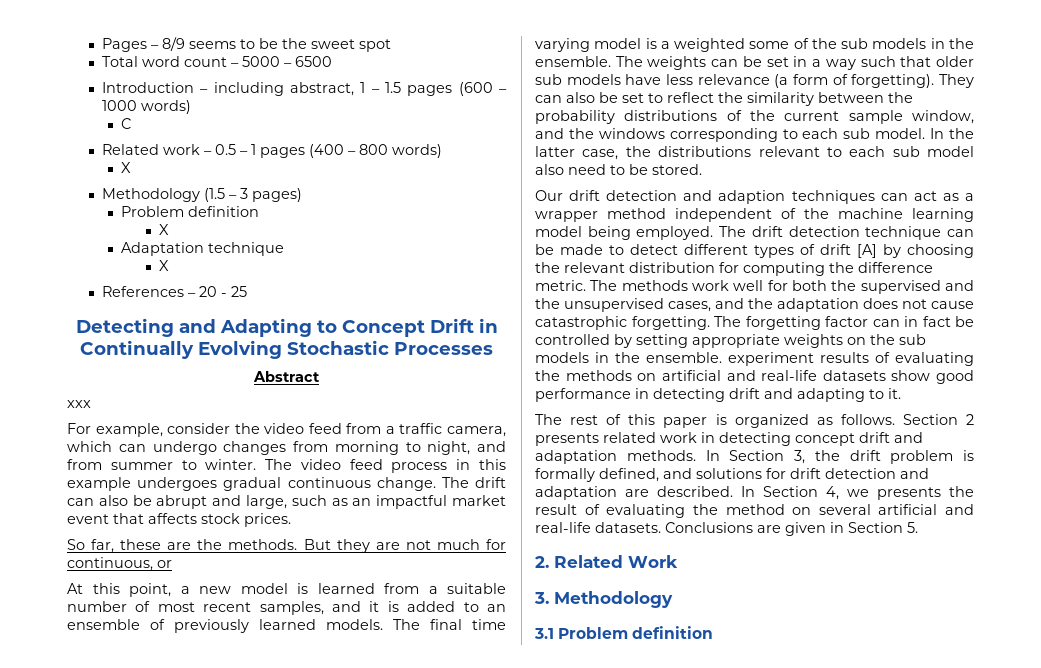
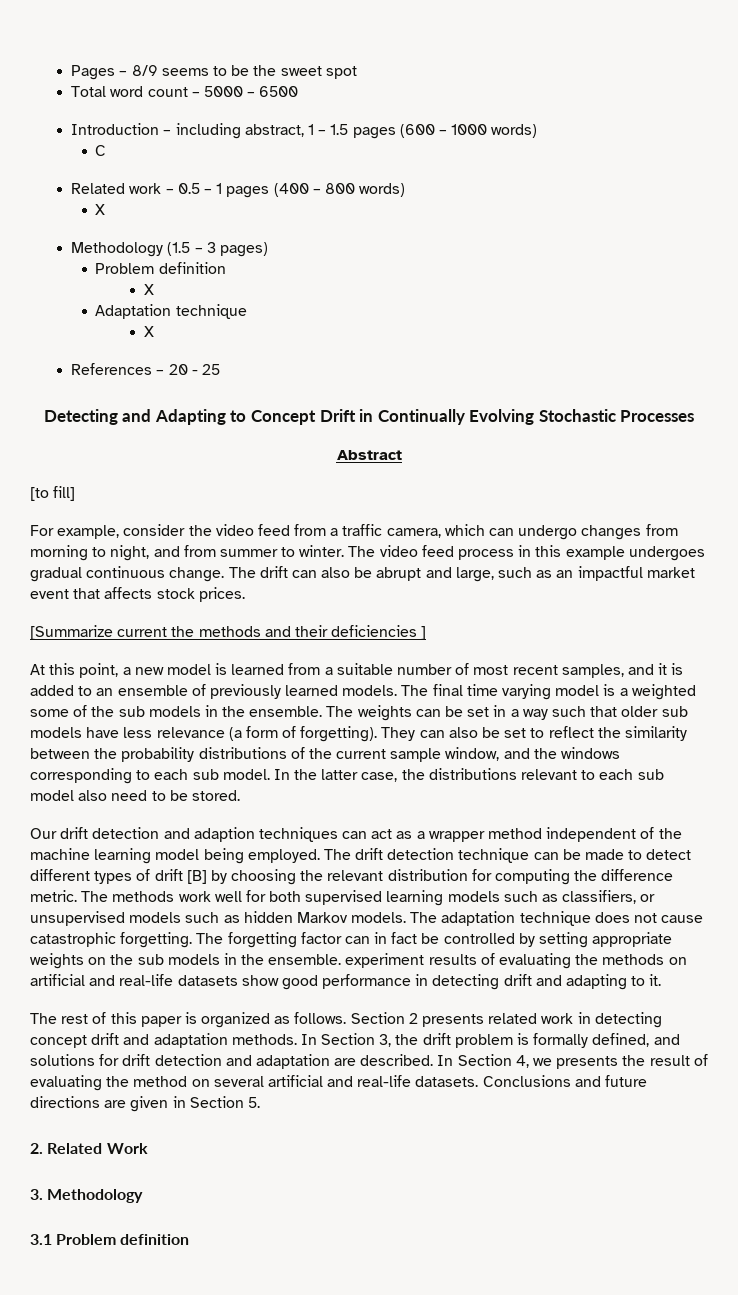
[67,400,91,408] xxx -> [30,486,76,501] [to fill]
[67,539,506,553] [67,557,172,571] So far, these are the methods. But they are not much for continuous, or -> [30,625,427,640] [Summarize current the methods and their deficiencies ]
[857,244,877,258] [A] -> [186,870,207,884] [B]
[831,280,974,294] [535,298,859,312] the supervised and the unsupervised cases, and the adaptation -> [305,890,656,906] [30,911,591,926] supervised learning models such as classifiers, or unsupervised models such as hidden Markov models. The adaptation technique
(753, 527) none -> [574,1075,648,1087] [30,1096,100,1108] and future directions

